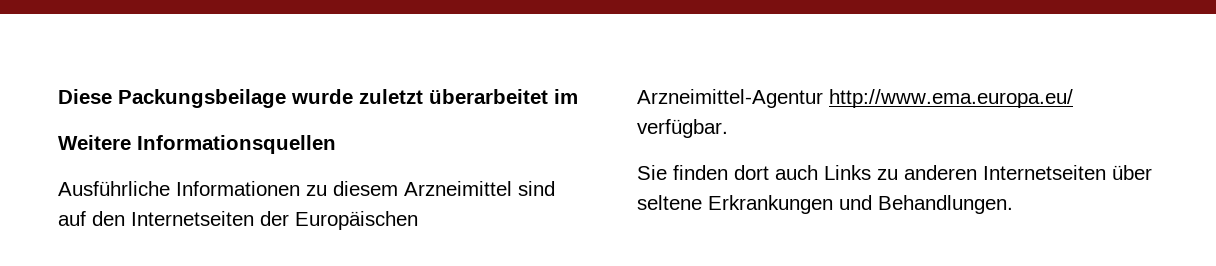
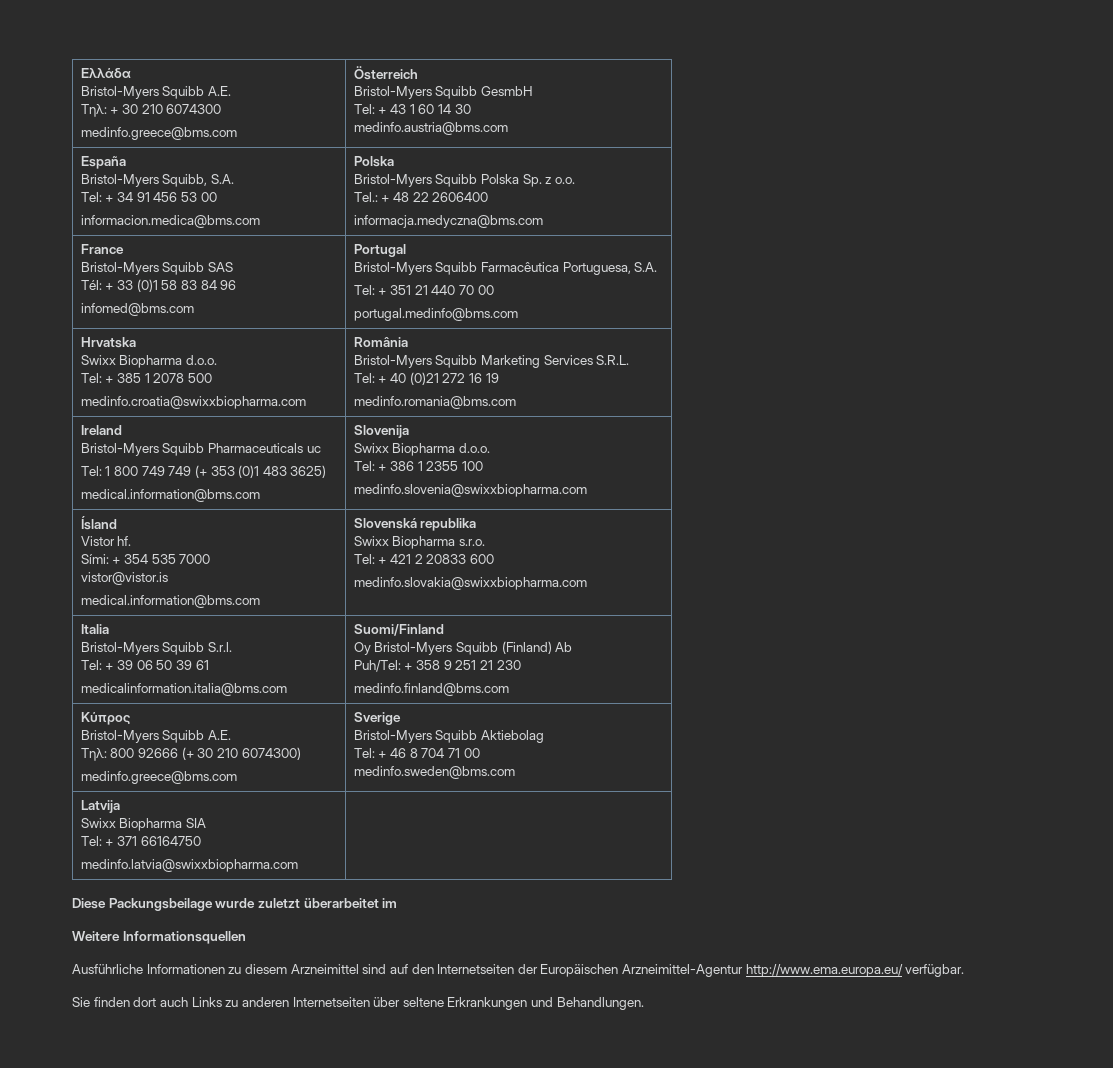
(58, 96) none -> [80,68,131,78] [80,86,231,99] [80,104,222,117] [80,127,237,140] [353,66,418,80] [353,86,533,99] [353,104,471,114] [353,122,508,135] [80,156,126,169] [80,174,234,187] [80,192,217,202] [80,215,260,228] [353,156,394,167] [353,174,575,187] [353,192,489,202] [353,215,543,228] [80,244,124,254] [80,262,233,275] [80,279,237,292] [80,303,194,316] [353,244,406,257] [353,262,658,275] [353,285,494,295] [353,308,518,321] [80,337,136,348] [80,355,217,368] [80,373,212,383] [80,396,306,409] [353,337,408,347] [353,355,630,368] [353,372,499,385] [353,396,516,409] [80,425,122,435] [80,443,321,456] [80,465,327,478] [80,489,260,502] [353,425,409,438] [353,443,490,456] [353,461,483,471] [353,484,587,497] [80,516,117,530] [80,536,132,546] [80,554,211,564] [80,572,168,585] [80,595,260,608] [353,518,477,531] [353,536,485,549] [353,554,494,564] [353,577,587,590] [80,624,109,634] [80,642,232,655] [80,660,209,670] [80,683,287,696] [353,624,444,636] [353,641,573,655] [353,660,521,672] [353,683,509,696] [80,712,130,725] [80,730,231,743] [80,747,301,761] [80,771,237,784] [353,712,401,725] [353,730,544,743] [353,748,480,758] [353,766,515,779] [80,800,120,813] [80,818,206,831] [80,836,201,846] [80,859,298,872] Ελλάδα // Bristol-Myers Squibb A.E. // Τηλ: + 30 210 6074300 // medinfo.greece@bms.com | Österreich // Bristol-Myers Squibb GesmbH // Tel: + 43 1 60 14 30 // medinfo.austria@bms.com // España // Bristol-Myers Squibb, S.A. // Tel: + 34 91 456 53 00 // informacion.medica@bms.com | Polska // Bristol-Myers Squibb Polska Sp. z o.o. // Tel.: + 48 22 2606400 // informacja.medyczna@bms.com // France // Bristol-Myers Squibb SAS // Tél: + 33 (0)1 58 83 84 96 // infomed@bms.com | Portugal // Bristol-Myers Squibb Farmacêutica Portuguesa, S.A. // Tel: + 351 21 440 70 00 // portugal.medinfo@bms.com // Hrvatska // Swixx Biopharma d.o.o. // Tel: + 385 1 2078 500 // medinfo.croatia@swixxbiopharma.com | România // Bristol-Myers Squibb Marketing Services S.R.L. // Tel: + 40 (0)21 272 16 19 // medinfo.romania@bms.com // Ireland // Bristol-Myers Squibb Pharmaceuticals uc // Tel: 1 800 749 749 (+ 353 (0)1 483 3625) // medical.information@bms.com | Slovenija // Swixx Biopharma d.o.o. // Tel: + 386 1 2355 100 // medinfo.slovenia@swixxbiopharma.com // Ísland // Vistor hf. // Sími: + 354 535 7000 // vistor@vistor.is // medical.information@bms.com | Slovenská republika // Swixx Biopharma s.r.o. // Tel: + 421 2 20833 600 // medinfo.slovakia@swixxbiopharma.com // Italia // Bristol-Myers Squibb S.r.l. // Tel: + 39 06 50 39 61 // medicalinformation.italia@bms.com | Suomi/Finland // Oy Bristol-Myers Squibb (Finland) Ab // Puh/Tel: + 358 9 251 21 230 // medinfo.finland@bms.com // Κύπρος // Bristol-Myers Squibb A.E. // Τηλ: 800 92666 (+ 30 210 6074300) // medinfo.greece@bms.com | Sverige // Bristol-Myers Squibb Aktiebolag // Tel: + 46 8 704 71 00 // medinfo.sweden@bms.com // Latvija // Swixx Biopharma SIA // Tel: + 371 66164750 // medinfo.latvia@swixxbiopharma.com | //

